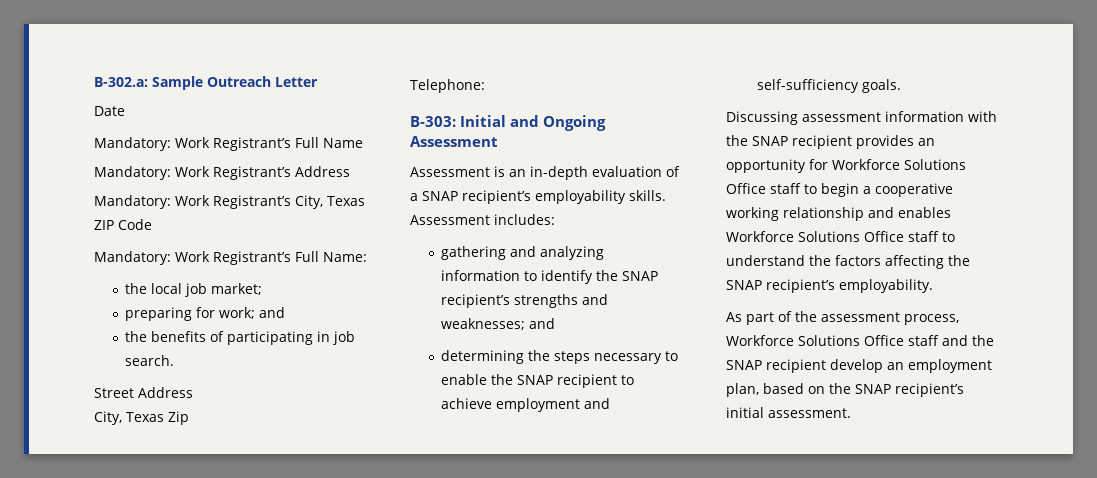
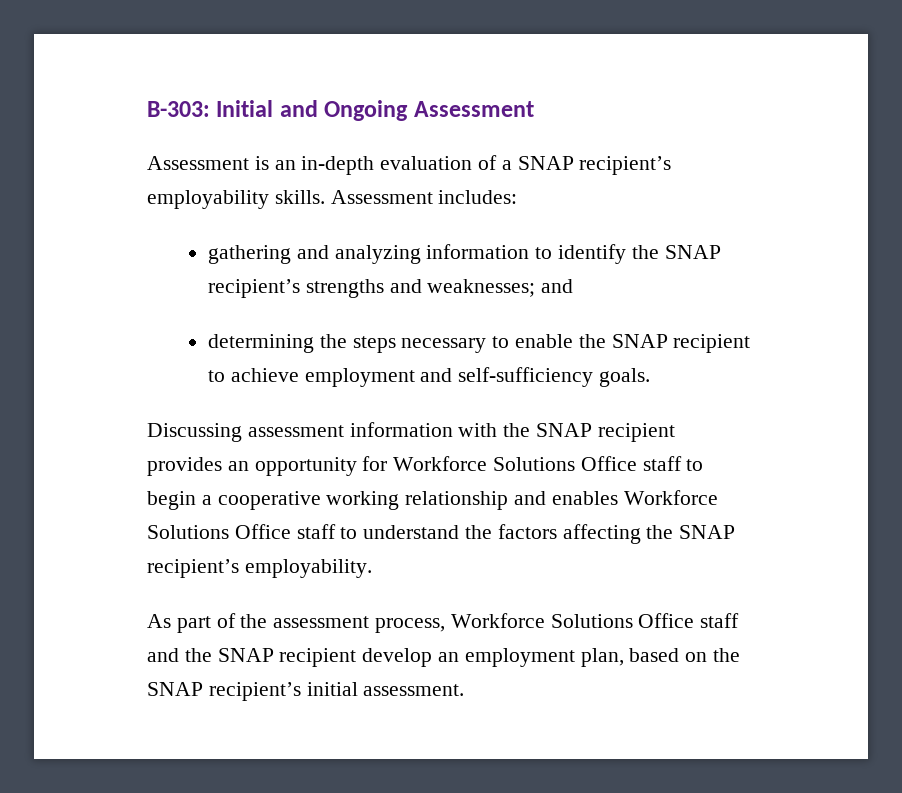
[94,76,318,90] [94,106,125,116] [94,137,363,151] [94,166,350,180] [94,195,365,209] [94,219,152,230] [94,251,367,265] [125,283,263,297] [125,307,286,321] [125,331,356,345] [125,355,175,366] [94,387,193,398] [94,411,189,425] [410,79,485,93] B-302.a: Sample Outreach Letter // Date // Mandatory: Work Registrant’s Full Name // Mandatory: Work Registrant’s Address // Mandatory: Work Registrant’s City, Texas ZIP Code // Mandatory: Work Registrant’s Full Name: // the local job market; // preparing for work; and // the benefits of participating in job search. // Street Address // City, Texas Zip // Telephone: // -> (147, 109) none

